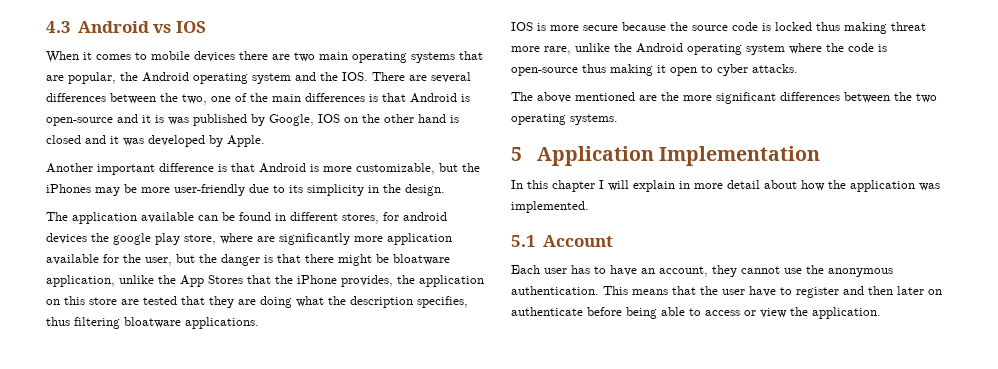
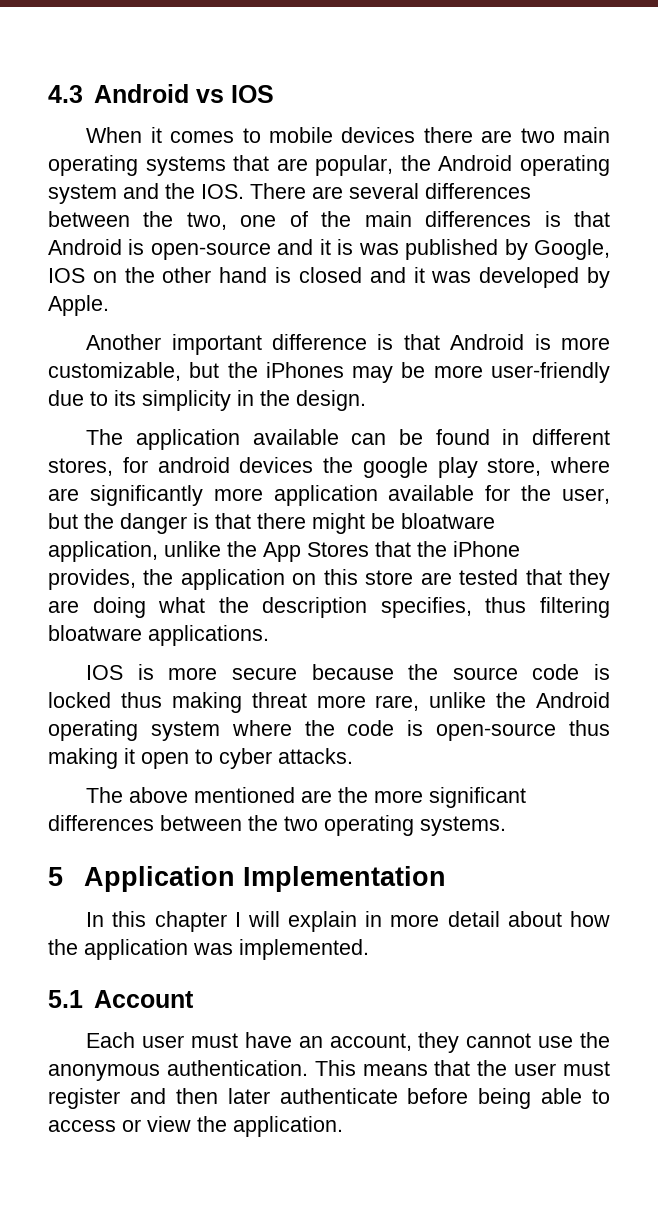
[571,265,606,274] has to -> [190,1033,238,1048] must
[749,286,792,297] have to -> [562,1061,610,1076] must
[928,289,942,295] on -> (270, 1096) none

